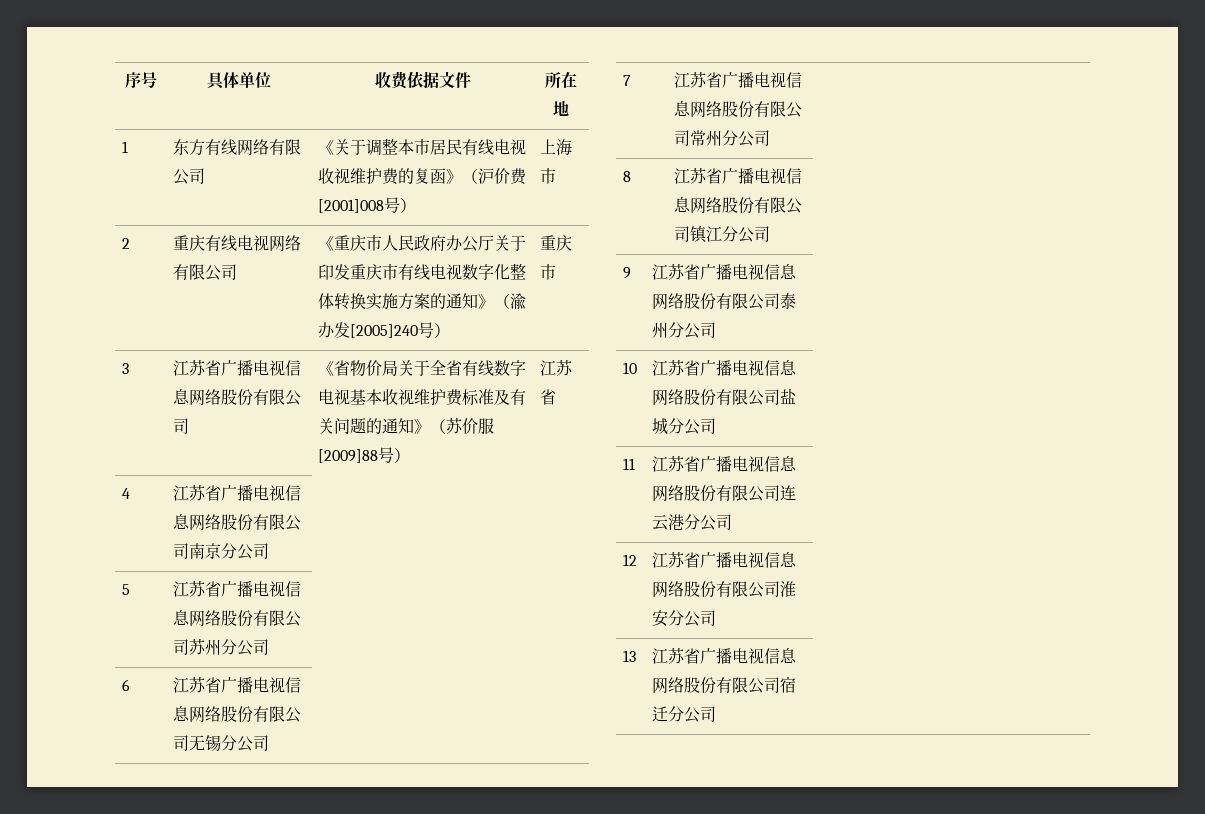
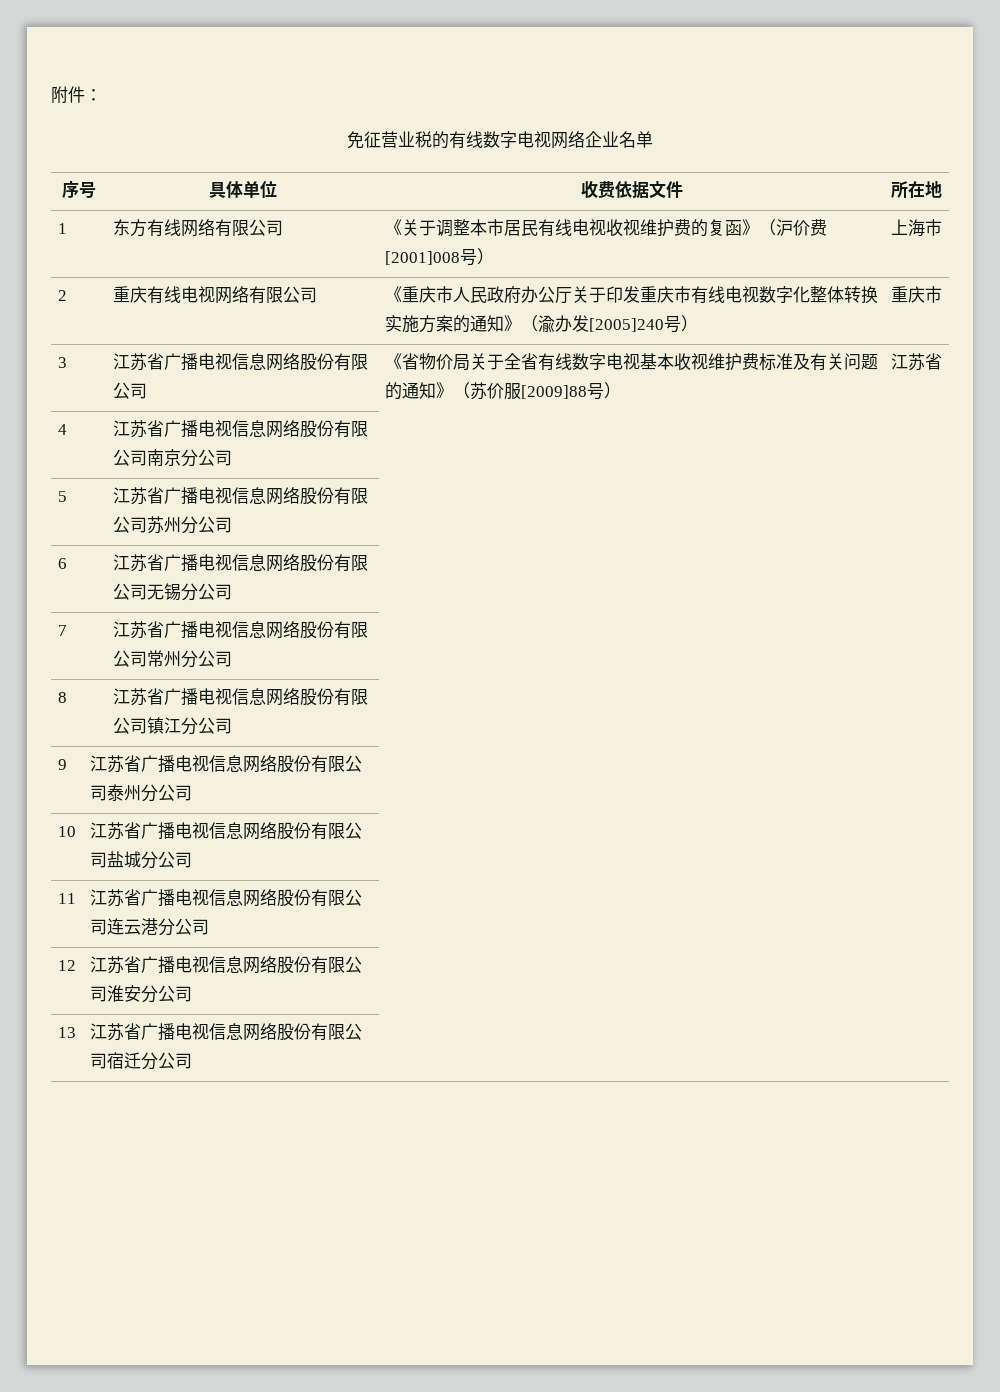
(125, 80) none -> [51,86,102,104] [347,131,653,149] 附件： // 免征营业税的有线数字电视网络企业名单 //

